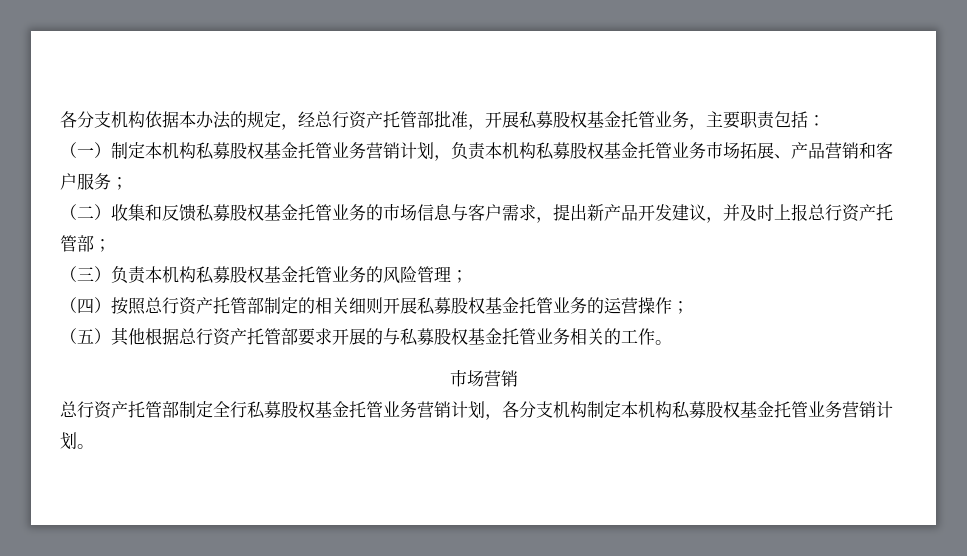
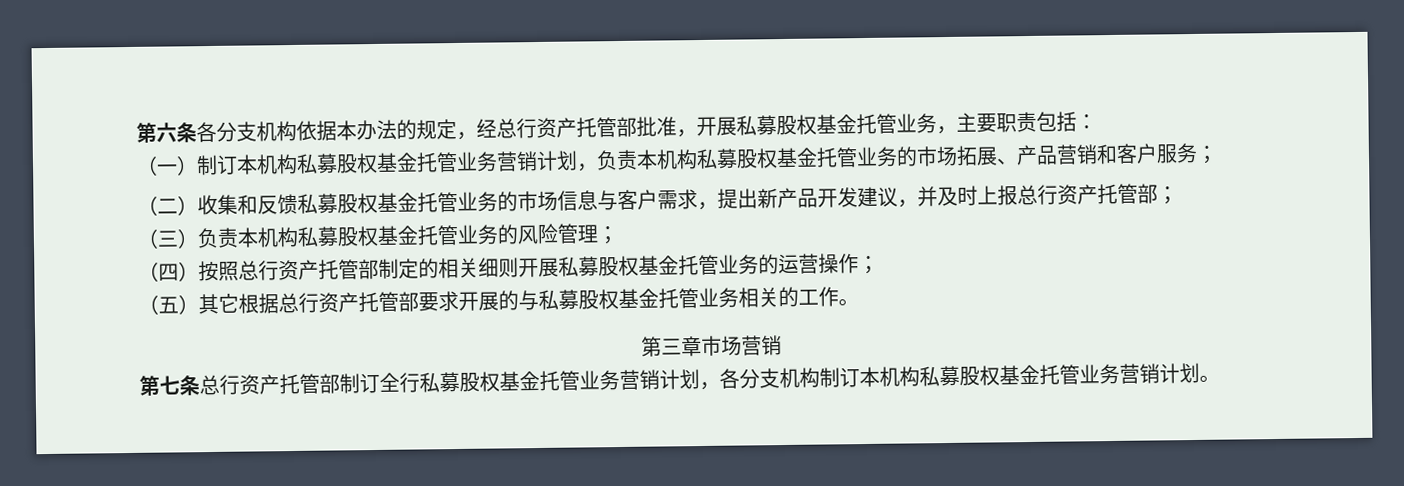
(60, 119) none -> [136,122,197,143] 第六条
[128,142,145,159] 定 -> [216,154,238,175] 订
(706, 150) none -> [896,146,918,167] 的
[128,328,145,345] 他 -> [218,293,239,313] 它
(672, 342) none -> [641,336,702,357] 第三章
[60,401,213,419] 总行资产托管部制定 -> [139,372,380,396] 第七条总行资产托管部制订
[604,401,621,418] 定 -> [839,367,860,388] 订

